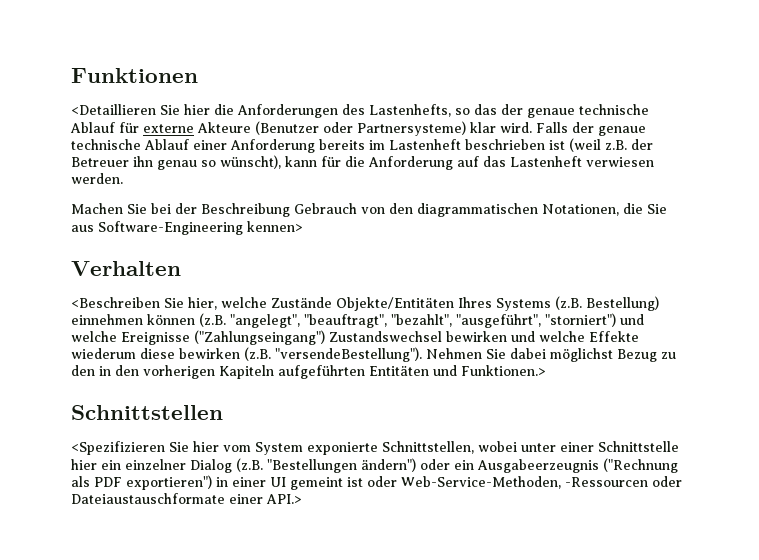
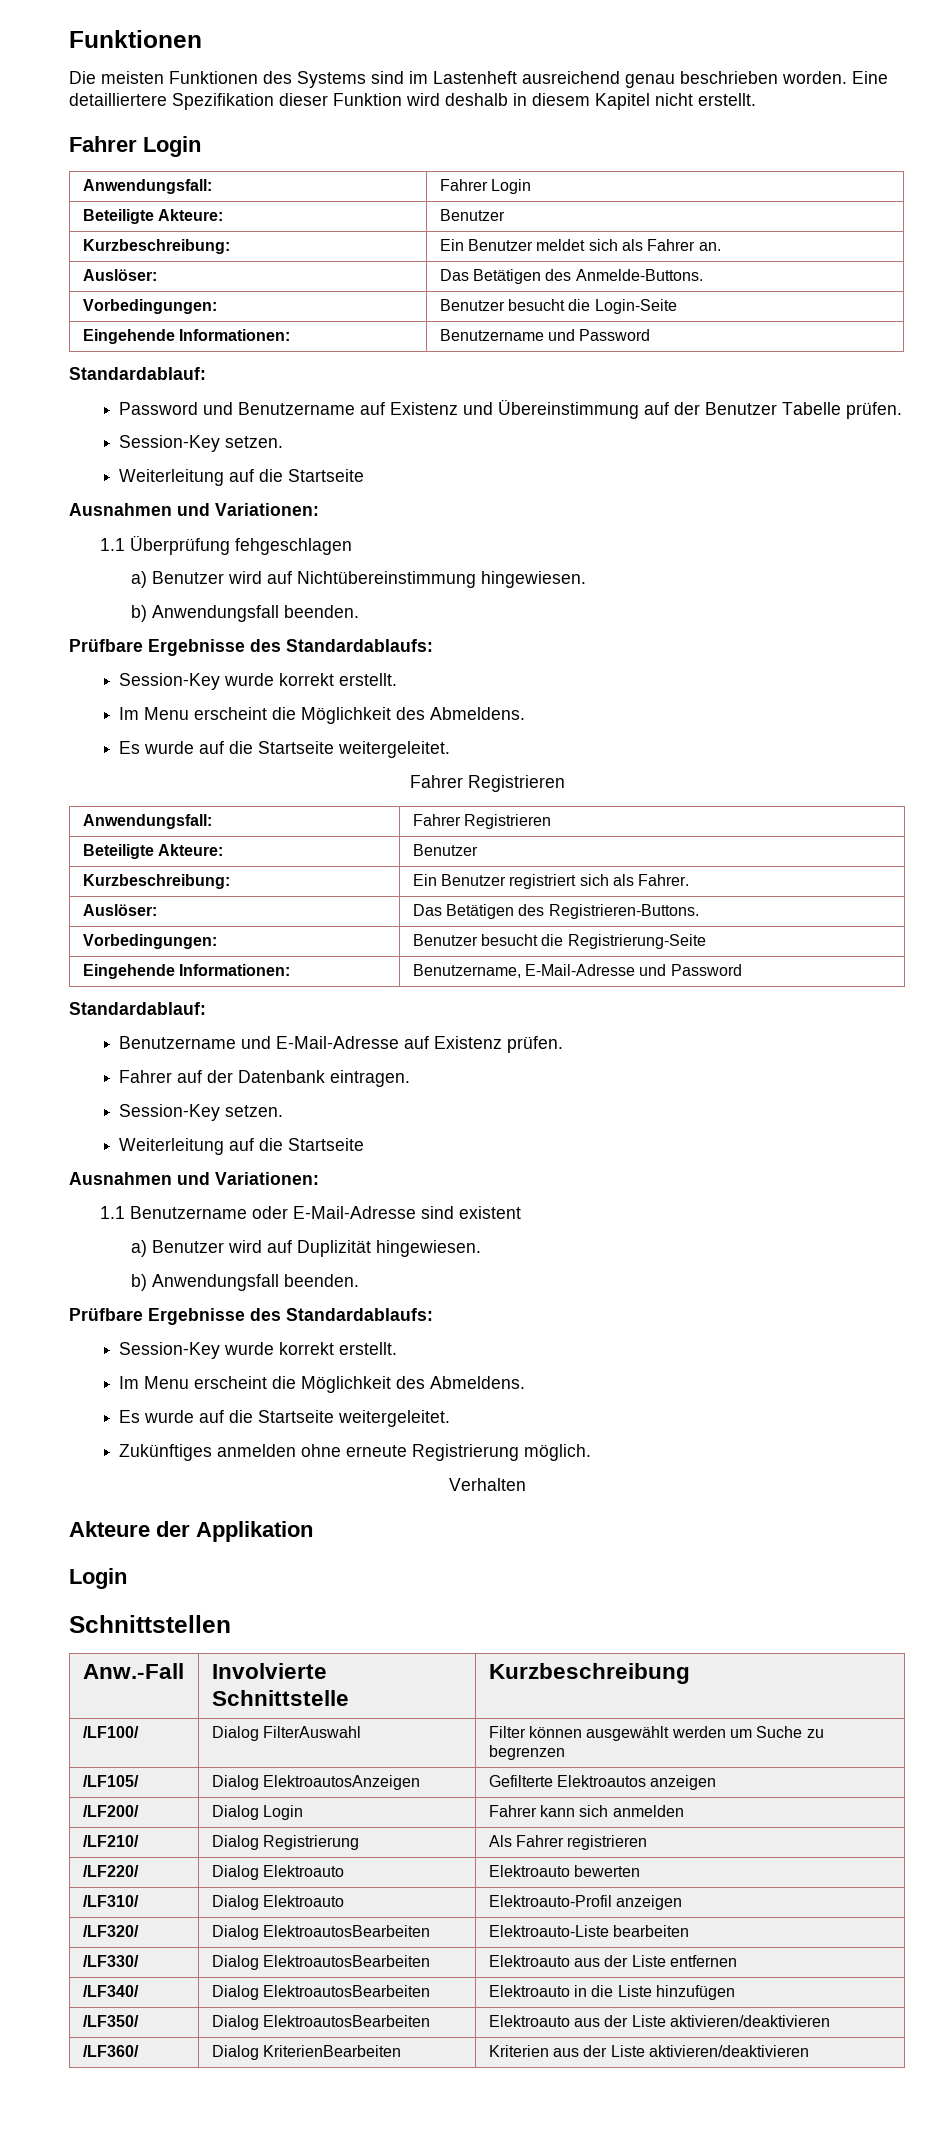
[71,104,649,118] [70,121,646,136] [71,138,653,153] [71,155,654,170] [71,173,123,184] [71,203,667,217] [71,221,303,235] [71,261,181,276] [71,296,659,311] [71,313,644,328] [71,330,639,345] [71,347,676,362] [71,365,546,379] [71,405,223,420] [71,441,679,455] [71,458,678,473] [71,475,682,490] [71,493,302,504] <Detaillieren Sie hier die Anforderungen des Lastenhefts, so das der genaue technische Ablauf für externe Akteure (Benutzer oder Partnersysteme) klar wird. Falls der genaue technische Ablauf einer Anforderung bereits im Lastenheft beschrieben ist (weil z.B. der Betreuer ihn genau so wünscht), kann für die Anforderung auf das Lastenheft verwiesen werden. // Machen Sie bei der Beschreibung Gebrauch von den diagrammatischen Notationen, die Sie aus Software-Engineering kennen> // Verhalten // <Beschreiben Sie hier, welche Zustände Objekte/Entitäten Ihres Systems (z.B. Bestellung) einnehmen können (z.B. "angelegt", "beauftragt", "bezahlt", "ausgeführt", "storniert") und welche Ereignisse ("Zahlungseingang") Zustandswechsel bewirken und welche Effekte wiederum diese bewirken (z.B. "versendeBestellung"). Nehmen Sie dabei möglichst Bezug zu den in den vorherigen Kapiteln aufgeführten Entitäten und Funktionen.> // Schnittstellen // <Spezifizieren Sie hier vom System exponierte Schnittstellen, wobei unter einer Schnittstelle hier ein einzelner Dialog (z.B. "Bestellungen ändern") oder ein Ausgabeerzeugnis ("Rechnung als PDF exportieren") in einer UI gemeint ist oder Web-Service-Methoden, -Ressourcen oder Dateiaustauschformate einer API.> -> [69,71,888,88] [69,93,756,110] [69,136,201,157] [82,179,212,194] [439,179,532,194] [82,209,224,224] [439,209,505,221] [82,239,230,254] [439,239,721,251] [82,269,157,281] [439,269,703,284] [82,299,217,314] [439,299,677,314] [82,329,291,344] [439,329,651,341] [69,367,206,380] [119,399,903,419] [119,435,284,452] [119,469,365,486] [69,503,319,516] [100,535,353,555] [131,571,587,588] [131,605,360,622] [69,639,433,656] [119,673,398,690] [119,707,526,724] [119,741,451,758] [409,775,565,792] [82,814,212,829] [412,814,552,829] [82,844,224,859] [412,844,478,856] [82,874,230,889] [412,874,690,889] [82,904,157,916] [412,904,699,919] [82,934,217,949] [412,934,706,949] [82,964,291,979] [412,964,742,978] [69,1002,206,1015] [119,1036,564,1053] [119,1070,411,1087] [119,1104,284,1121] [119,1138,365,1155] [69,1172,319,1185] [100,1206,522,1219] [131,1240,482,1257] [131,1274,360,1291] [69,1308,433,1325] [119,1342,398,1359] [119,1376,526,1393] [119,1410,451,1427] [119,1444,592,1461] [448,1478,526,1491] [69,1521,313,1542] [69,1568,127,1589] [69,1615,231,1633] [82,1663,184,1679] [211,1663,327,1679] [211,1690,349,1706] [488,1663,690,1684] [82,1726,139,1738] [211,1726,362,1741] [488,1726,824,1741] [488,1745,565,1760] [82,1775,139,1787] [211,1775,421,1790] [488,1775,717,1790] [82,1805,139,1817] [211,1805,304,1820] [488,1805,684,1817] [82,1835,139,1847] [211,1835,360,1850] [488,1835,648,1850] [82,1865,139,1877] [211,1865,345,1880] [488,1865,641,1877] [82,1895,139,1907] [211,1895,345,1910] [488,1895,683,1910] [82,1925,139,1937] [211,1925,431,1940] [488,1925,690,1937] [82,1955,139,1967] [211,1955,431,1970] [488,1955,738,1967] [82,1985,139,1997] [211,1985,431,2000] [488,1985,736,2000] [82,2015,139,2027] [211,2015,431,2030] [488,2015,831,2027] [82,2045,139,2057] [211,2045,402,2060] [488,2045,810,2057] Die meisten Funktionen des Systems sind im Lastenheft ausreichend genau beschrieben worden. Eine detailliertere Spezifikation dieser Funktion wird deshalb in diesem Kapitel nicht erstellt. // Fahrer Login // Anwendungsfall: | Fahrer Login // Beteiligte Akteure: | Benutzer // Kurzbeschreibung: | Ein Benutzer meldet sich als Fahrer an. // Auslöser: | Das Betätigen des Anmelde-Buttons. // Vorbedingungen: | Benutzer besucht die Login-Seite // Eingehende Informationen: | Benutzername und Password // Standardablauf: // Password und Benutzername auf Existenz und Übereinstimmung auf der Benutzer Tabelle prüfen. // Session-Key setzen. // Weiterleitung auf die Startseite // Ausnahmen und Variationen: // 1.1 Überprüfung fehgeschlagen // a) Benutzer wird auf Nichtübereinstimmung hingewiesen. // b) Anwendungsfall beenden. // Prüfbare Ergebnisse des Standardablaufs: // Session-Key wurde korrekt erstellt. // Im Menu erscheint die Möglichkeit des Abmeldens. // Es wurde auf die Startseite weitergeleitet. // Fahrer Registrieren // Anwendungsfall: | Fahrer Registrieren // Beteiligte Akteure: | Benutzer // Kurzbeschreibung: | Ein Benutzer registriert sich als Fahrer. // Auslöser: | Das Betätigen des Registrieren-Buttons. // Vorbedingungen: | Benutzer besucht die Registrierung-Seite // Eingehende Informationen: | Benutzername, E-Mail-Adresse und Password // Standardablauf: // Benutzername und E-Mail-Adresse auf Existenz prüfen. // Fahrer auf der Datenbank eintragen. // Session-Key setzen. // Weiterleitung auf die Startseite // Ausnahmen und Variationen: // 1.1 Benutzername oder E-Mail-Adresse sind existent // a) Benutzer wird auf Duplizität hingewiesen. // b) Anwendungsfall beenden. // Prüfbare Ergebnisse des Standardablaufs: // Session-Key wurde korrekt erstellt. // Im Menu erscheint die Möglichkeit des Abmeldens. // Es wurde auf die Startseite weitergeleitet. // Zukünftiges anmelden ohne erneute Registrierung möglich. // Verhalten // Akteure der Applikation // Login // Schnittstellen // Anw.-Fall | Involvierte Schnittstelle | Kurzbeschreibung // /LF100/ | Dialog FilterAuswahl | Filter können ausgewählt werden um Suche zu begrenzen // /LF105/ | Dialog ElektroautosAnzeigen | Gefilterte Elektroautos anzeigen // /LF200/ | Dialog Login | Fahrer kann sich anmelden // /LF210/ | Dialog Registrierung | Als Fahrer registrieren // /LF220/ | Dialog Elektroauto | Elektroauto bewerten // /LF310/ | Dialog Elektroauto | Elektroauto-Profil anzeigen // /LF320/ | Dialog ElektroautosBearbeiten | Elektroauto-Liste bearbeiten // /LF330/ | Dialog ElektroautosBearbeiten | Elektroauto aus der Liste entfernen // /LF340/ | Dialog ElektroautosBearbeiten | Elektroauto in die Liste hinzufügen // /LF350/ | Dialog ElektroautosBearbeiten | Elektroauto aus der Liste aktivieren/deaktivieren // /LF360/ | Dialog KriterienBearbeiten | Kriterien aus der Liste aktivieren/deaktivieren

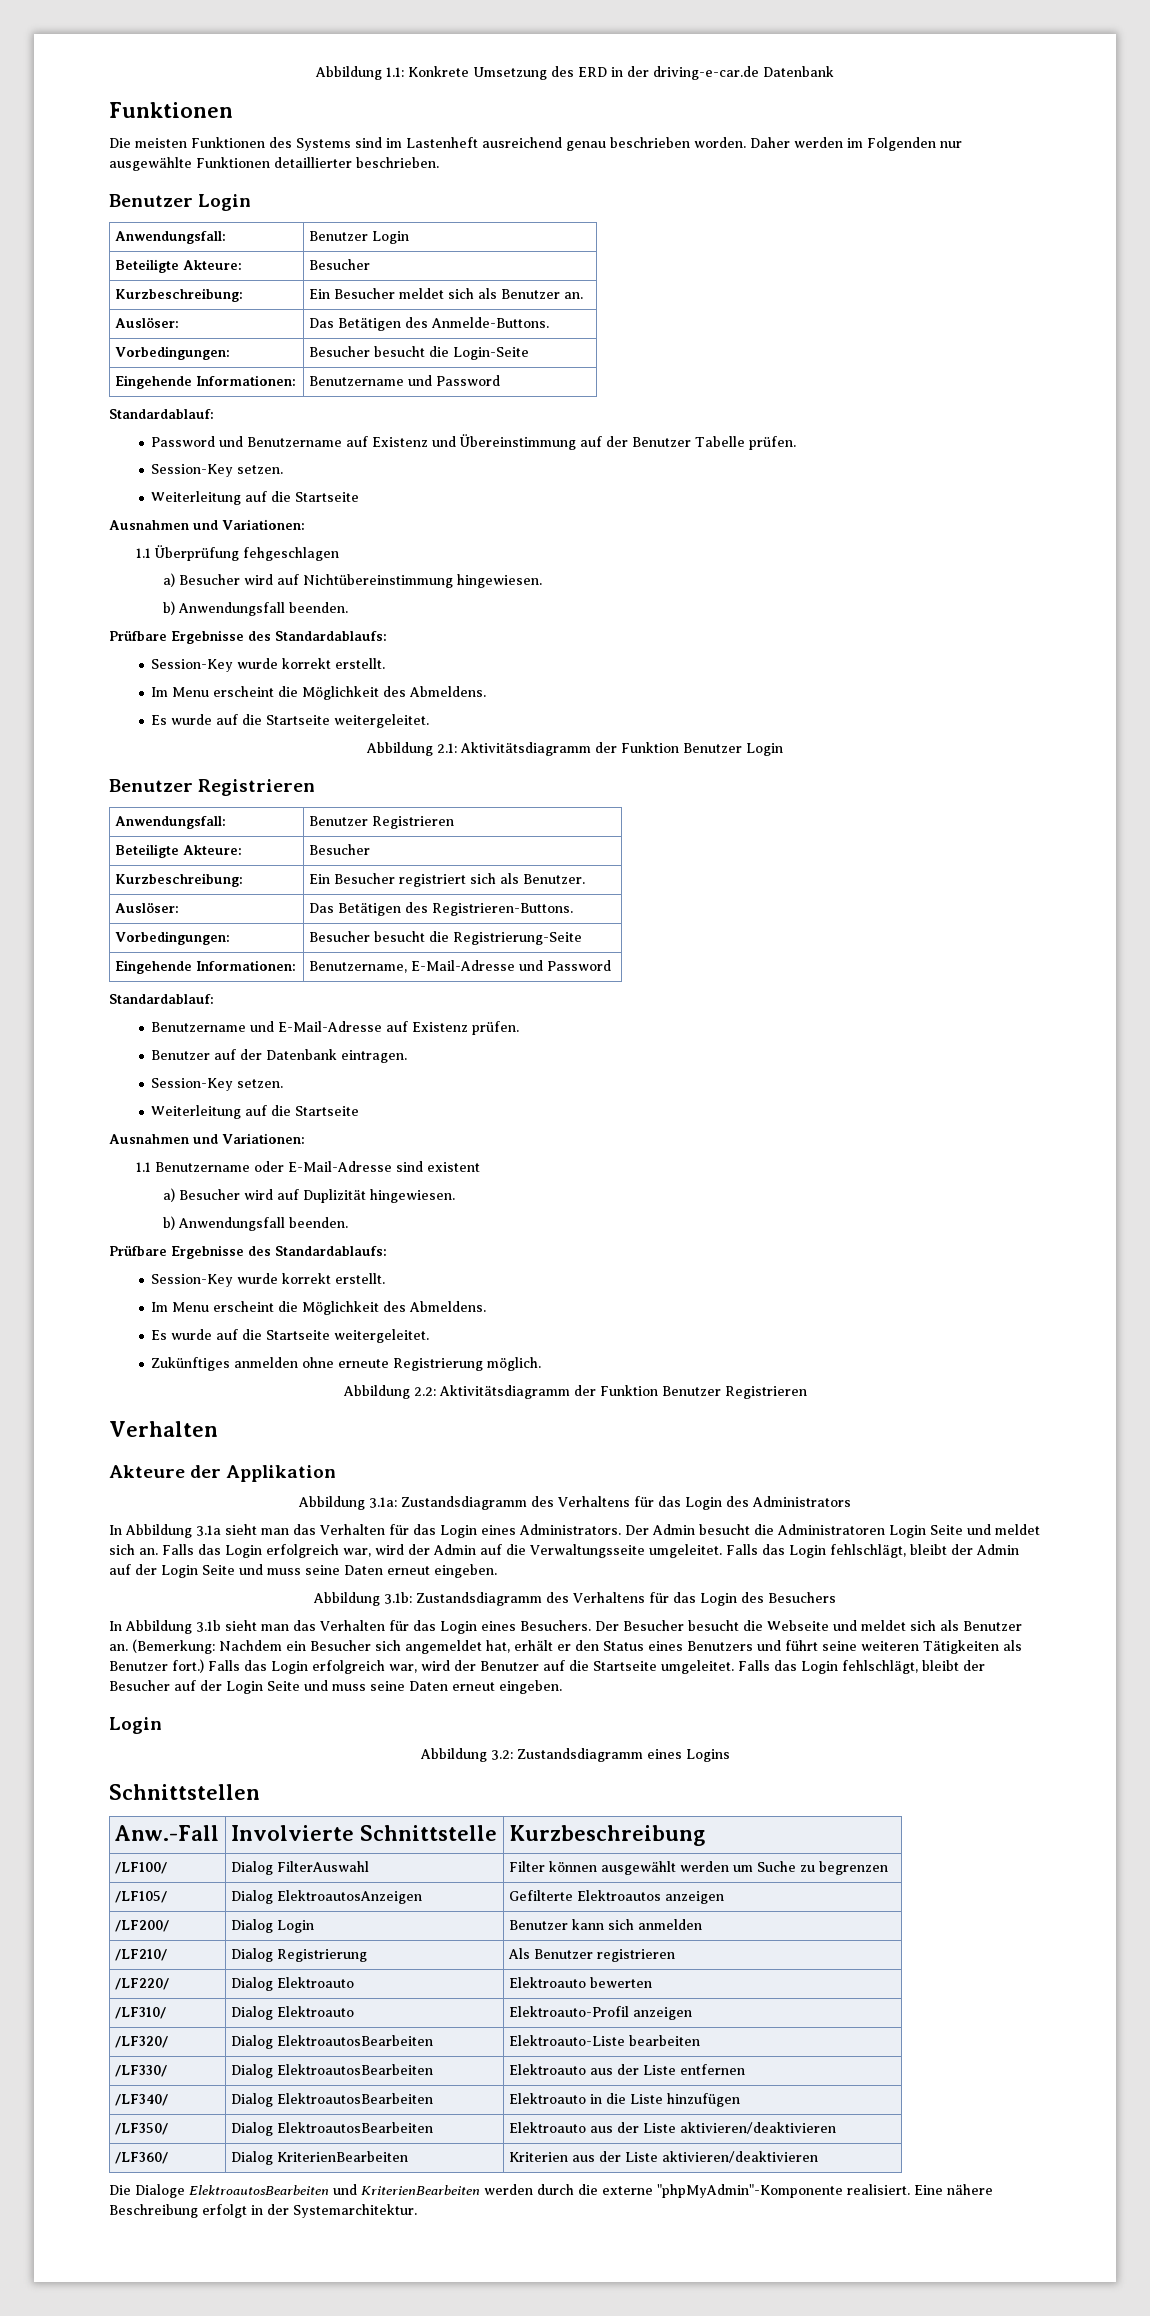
(69, 39) none -> [315,66,834,80] Abbildung 1.1: Konkrete Umsetzung des ERD in der driving-e-car.de Datenbank //
[852,71,888,84] [69,93,756,110] [69,136,137,152] Eine detailliertere Spezifikation dieser Funktion wird deshalb in diesem Kapitel nicht erstellt. // Fahrer -> [750,137,962,151] [109,157,439,171] [109,194,193,207] Daher werden im Folgenden nur ausgewählte Funktionen detaillierter beschrieben. // Benutzer
[439,179,488,191] Fahrer -> [308,231,368,241] Benutzer
[439,209,505,221] [82,239,230,254] [439,239,696,251] Benutzer // Kurzbeschreibung: | Ein Benutzer meldet sich als Fahrer -> [308,259,370,270] [114,288,243,302] [308,288,560,299] Besucher // Kurzbeschreibung: | Ein Besucher meldet sich als Benutzer
[439,299,505,311] Benutzer -> [308,346,370,357] Besucher
[152,571,225,584] Benutzer -> [178,574,240,585] Besucher
[409,775,463,788] Fahrer -> [366,742,783,756] [109,779,193,792] Abbildung 2.1: Aktivitätsdiagramm der Funktion Benutzer Login // Benutzer
[412,814,461,826] Fahrer -> [308,816,368,826] Benutzer
[412,844,478,856] [82,874,230,889] [412,874,507,886] Benutzer // Kurzbeschreibung: | Ein Benutzer -> [308,844,370,855] [114,873,243,887] [308,873,395,884] Besucher // Kurzbeschreibung: | Ein Besucher
[638,874,690,886] Fahrer. -> [522,874,585,884] Benutzer.
[412,934,478,946] Benutzer -> [308,931,370,942] Besucher
[119,1070,173,1083] Fahrer -> [151,1050,211,1060] Benutzer
[152,1240,225,1253] Benutzer -> [178,1189,240,1200] Besucher
[448,1478,526,1491] [69,1521,313,1542] [69,1568,127,1589] Verhalten // Akteure der Applikation // Login -> [342,1385,807,1399] [109,1421,218,1437] [109,1465,337,1482] [298,1496,851,1510] [109,1524,1040,1538] [109,1544,1019,1558] [109,1564,497,1578] [313,1592,836,1606] [109,1620,1022,1634] [109,1639,1022,1654] [109,1659,985,1674] [109,1680,562,1694] [109,1717,162,1734] [419,1748,730,1762] Abbildung 2.2: Aktivitätsdiagramm der Funktion Benutzer Registrieren // Verhalten // Akteure der Applikation // Abbildung 3.1a: Zustandsdiagramm des Verhaltens für das Login des Administrators // In Abbildung 3.1a sieht man das Verhalten für das Login eines Administrators. Der Admin besucht die Administratoren Login Seite und meldet sich an. Falls das Login erfolgreich war, wird der Admin auf die Verwaltungsseite umgeleitet. Falls das Login fehlschlägt, bleibt der Admin auf der Login Seite und muss seine Daten erneut eingeben. // Abbildung 3.1b: Zustandsdiagramm des Verhaltens für das Login des Besuchers // In Abbildung 3.1b sieht man das Verhalten für das Login eines Besuchers. Der Besucher besucht die Webseite und meldet sich als Benutzer an. (Bemerkung: Nachdem ein Besucher sich angemeldet hat, erhält er den Status eines Benutzers und führt seine weiteren Tätigkeiten als Benutzer fort.) Falls das Login erfolgreich war, wird der Benutzer auf die Startseite umgeleitet. Falls das Login fehlschlägt, bleibt der Besucher auf der Login Seite und muss seine Daten erneut eingeben. // Login // Abbildung 3.2: Zustandsdiagramm eines Logins
[488,1805,537,1817] Fahrer -> [508,1920,568,1930] Benutzer
[516,1835,565,1847] Fahrer -> [533,1949,593,1959] Benutzer
(810, 2051) none -> [109,2184,993,2198] [109,2204,417,2218] // Die Dialoge ElektroautosBearbeiten und KriterienBearbeiten werden durch die externe "phpMyAdmin"-Komponente realisiert. Eine nähere Beschreibung erfolgt in der Systemarchitektur.

